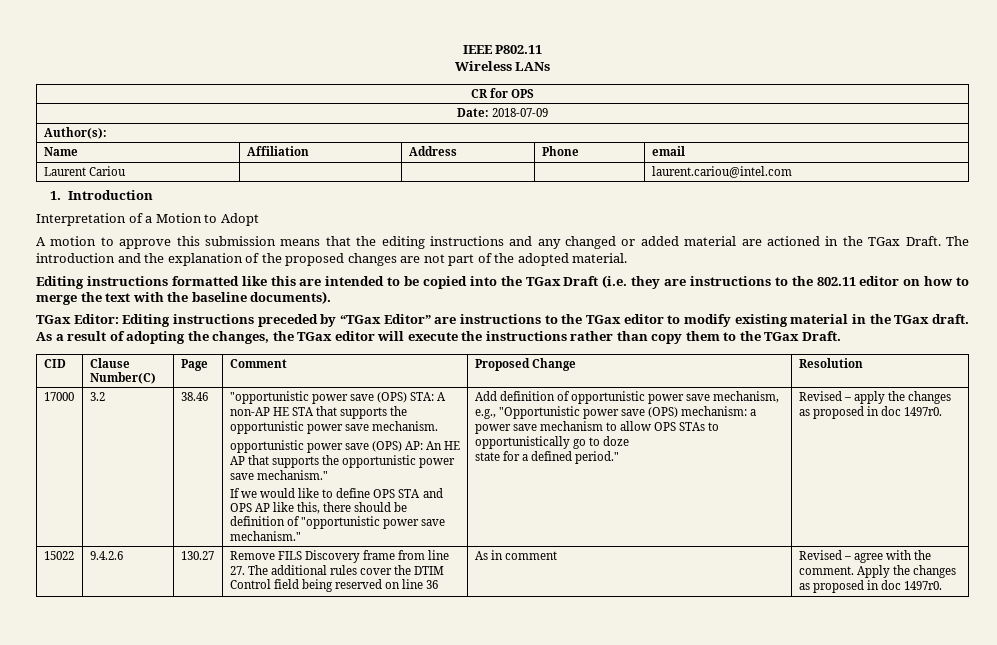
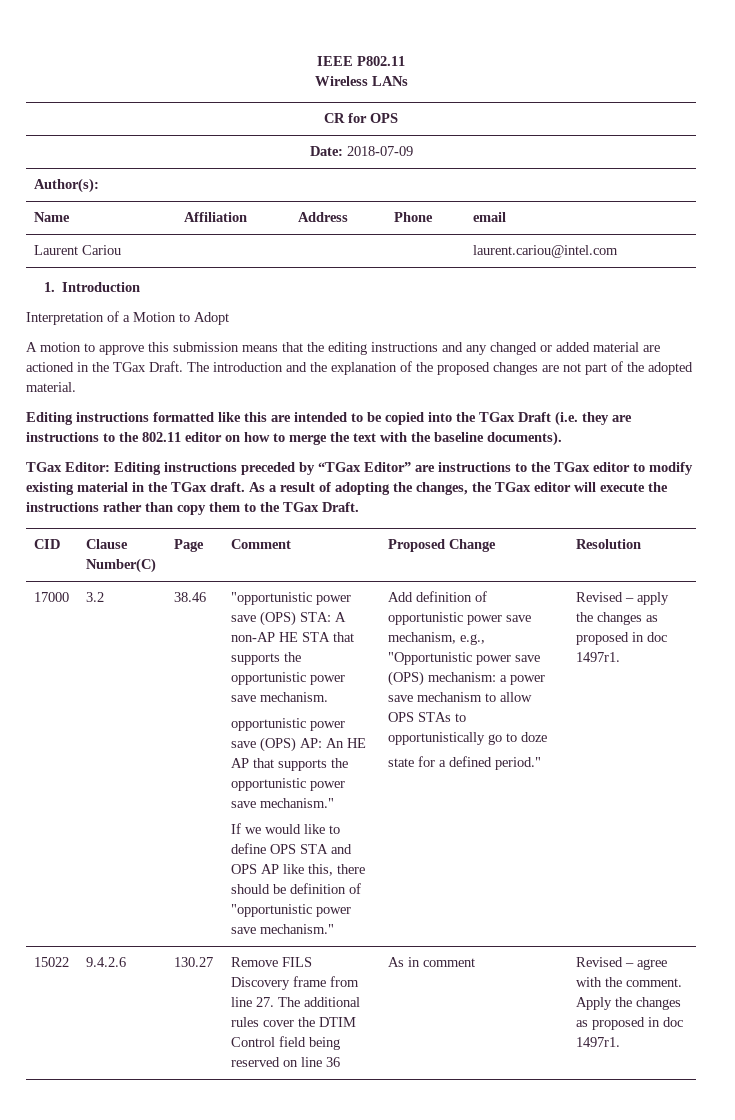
[904,407,943,416] 1497r0. -> [576,652,621,662] 1497r1.
[904,581,943,590] 1497r0. -> [576,1037,621,1047] 1497r1.

